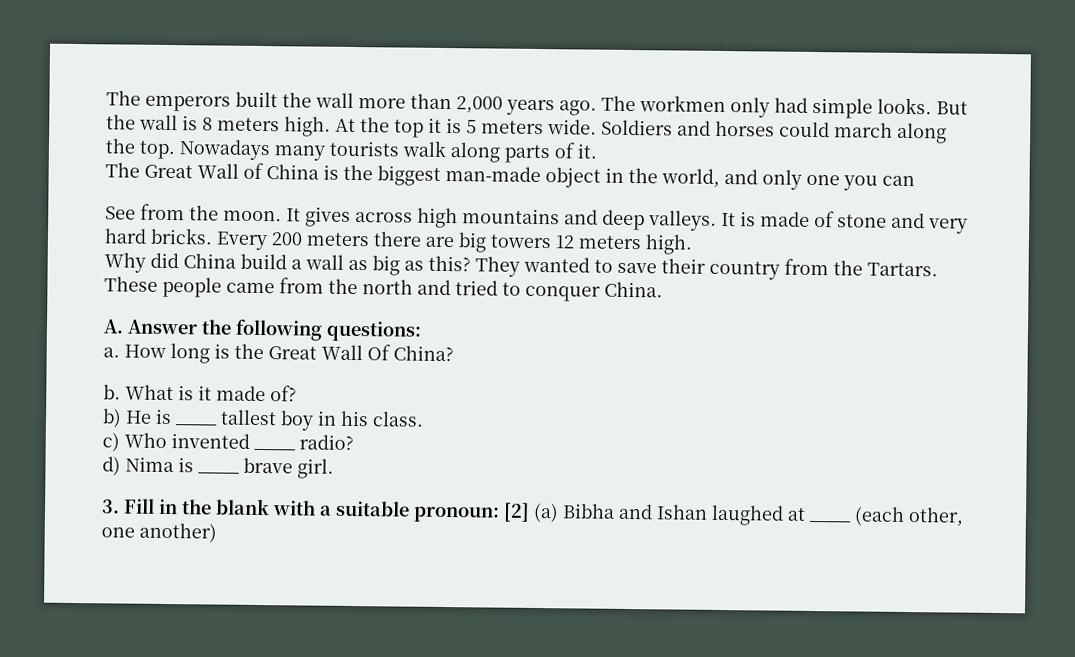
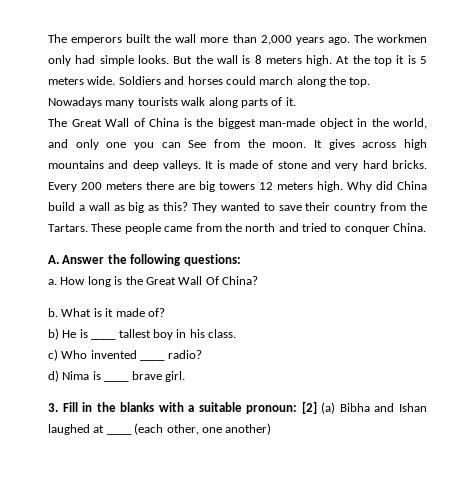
(915, 181) // -> (181, 145) none
(693, 244) // -> (343, 186) none
[215,498,270,516] blank -> [120,402,155,412] blanks

